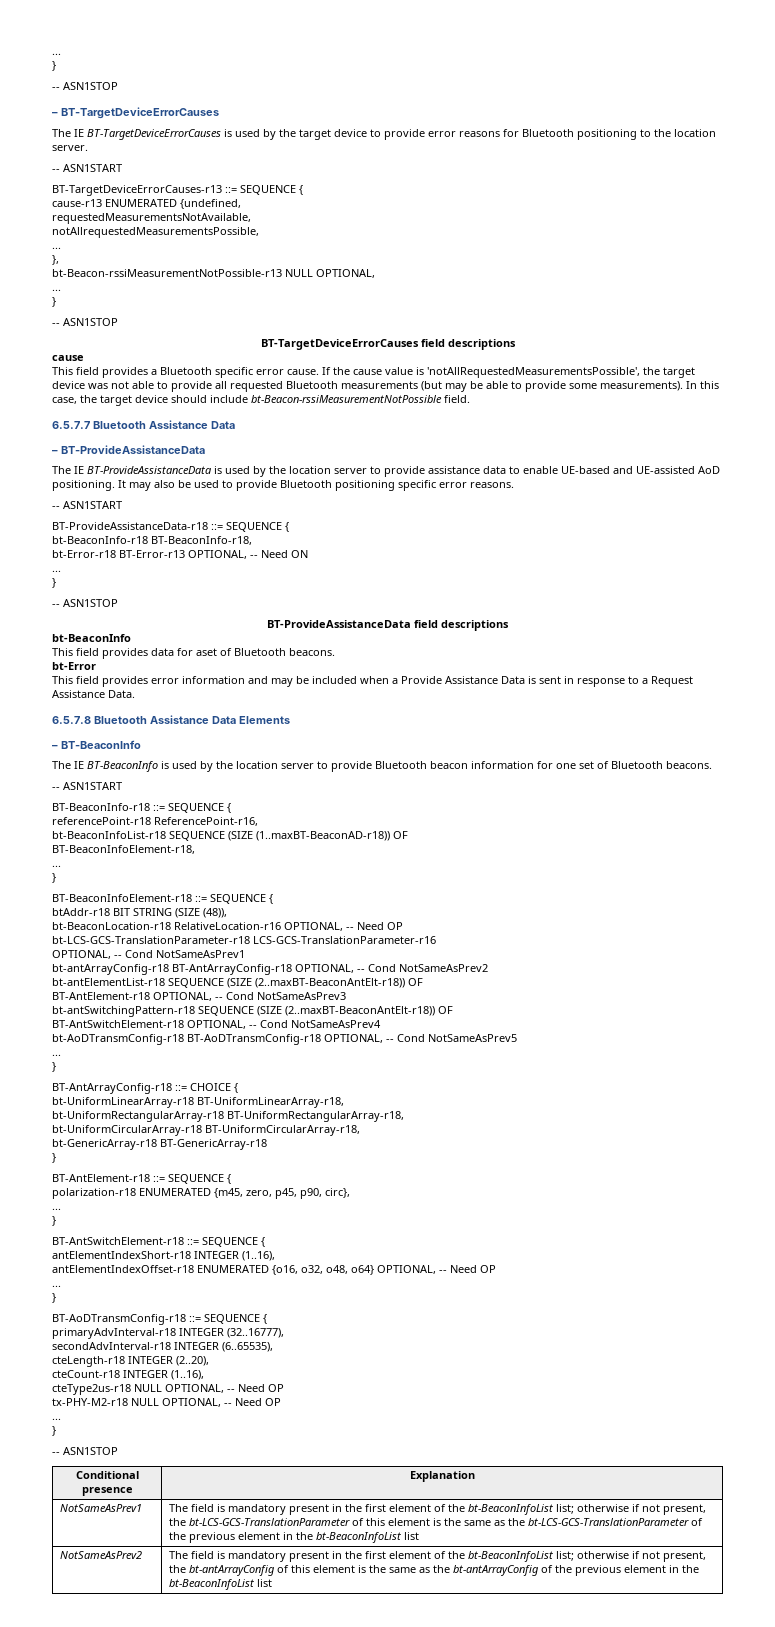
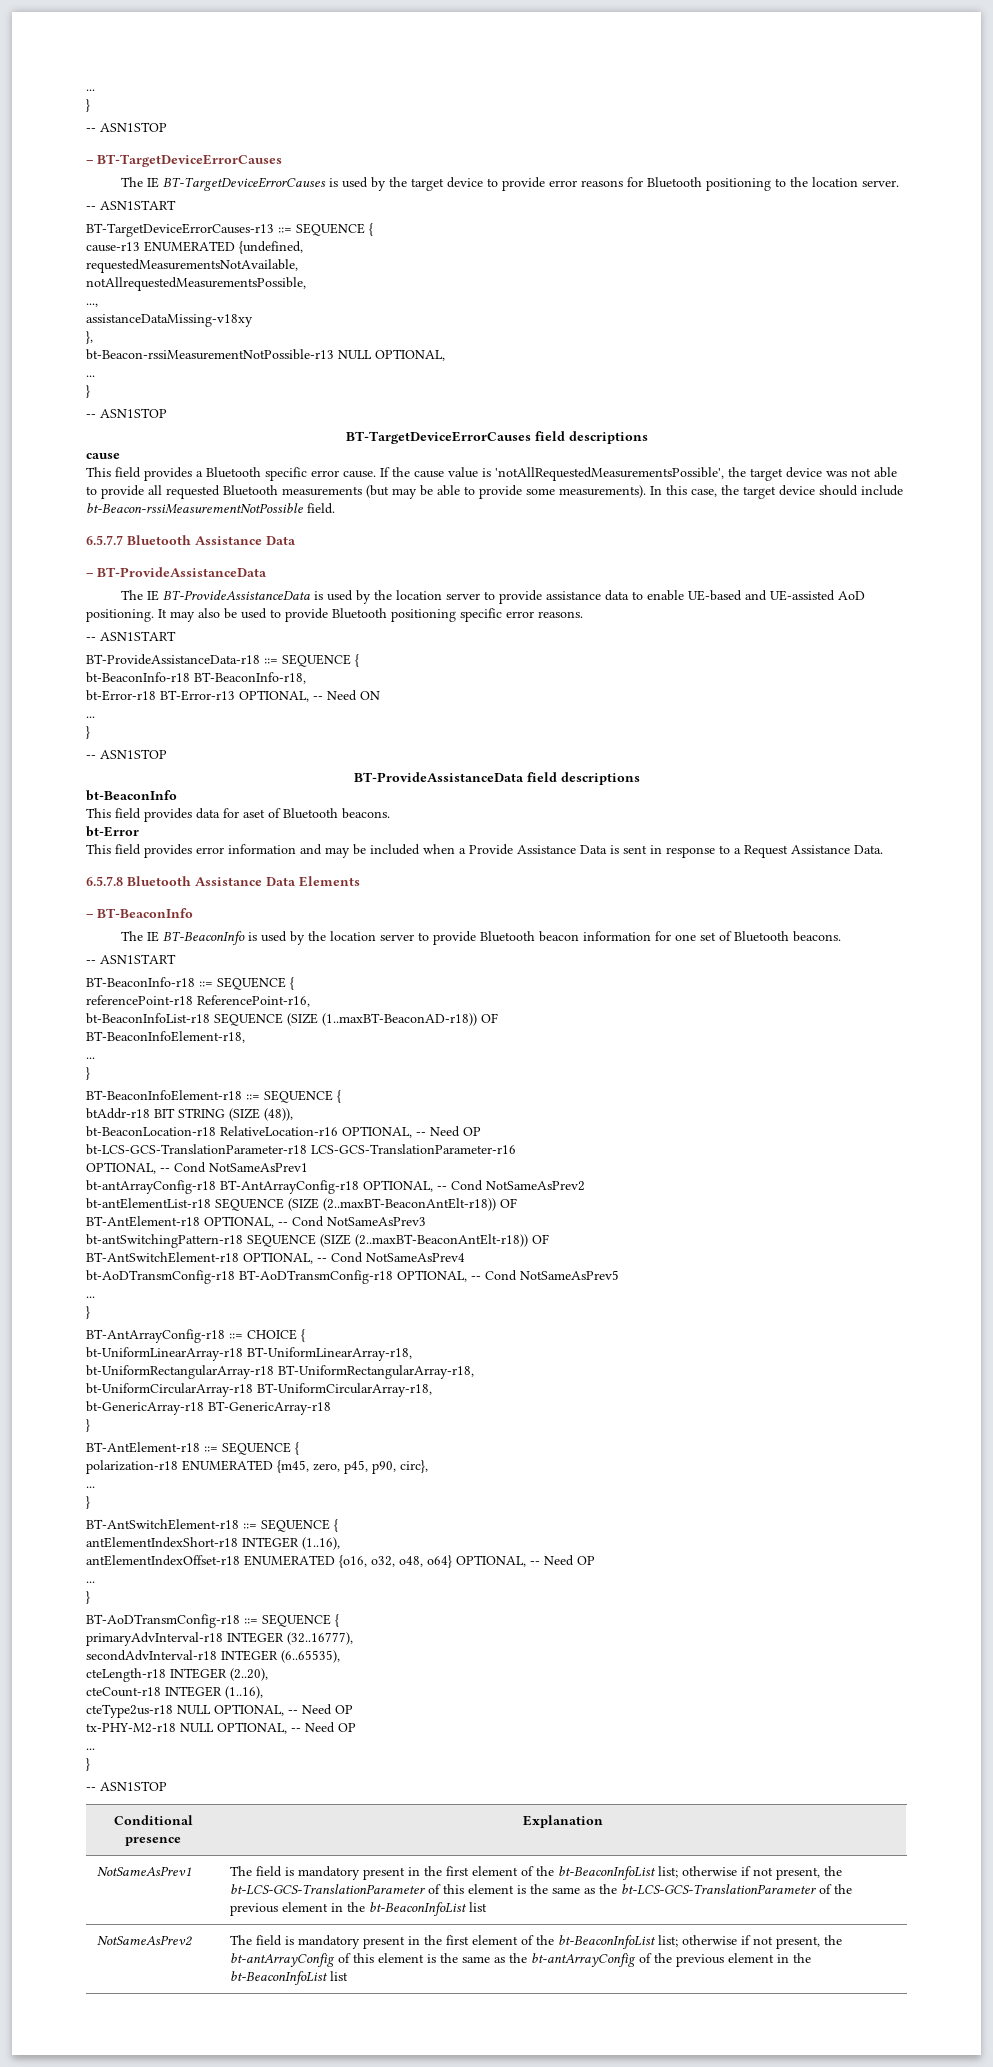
[52,247,61,249] ... -> [86,303,98,307] [86,314,253,327] ..., // assistanceDataMissing-v18xy

